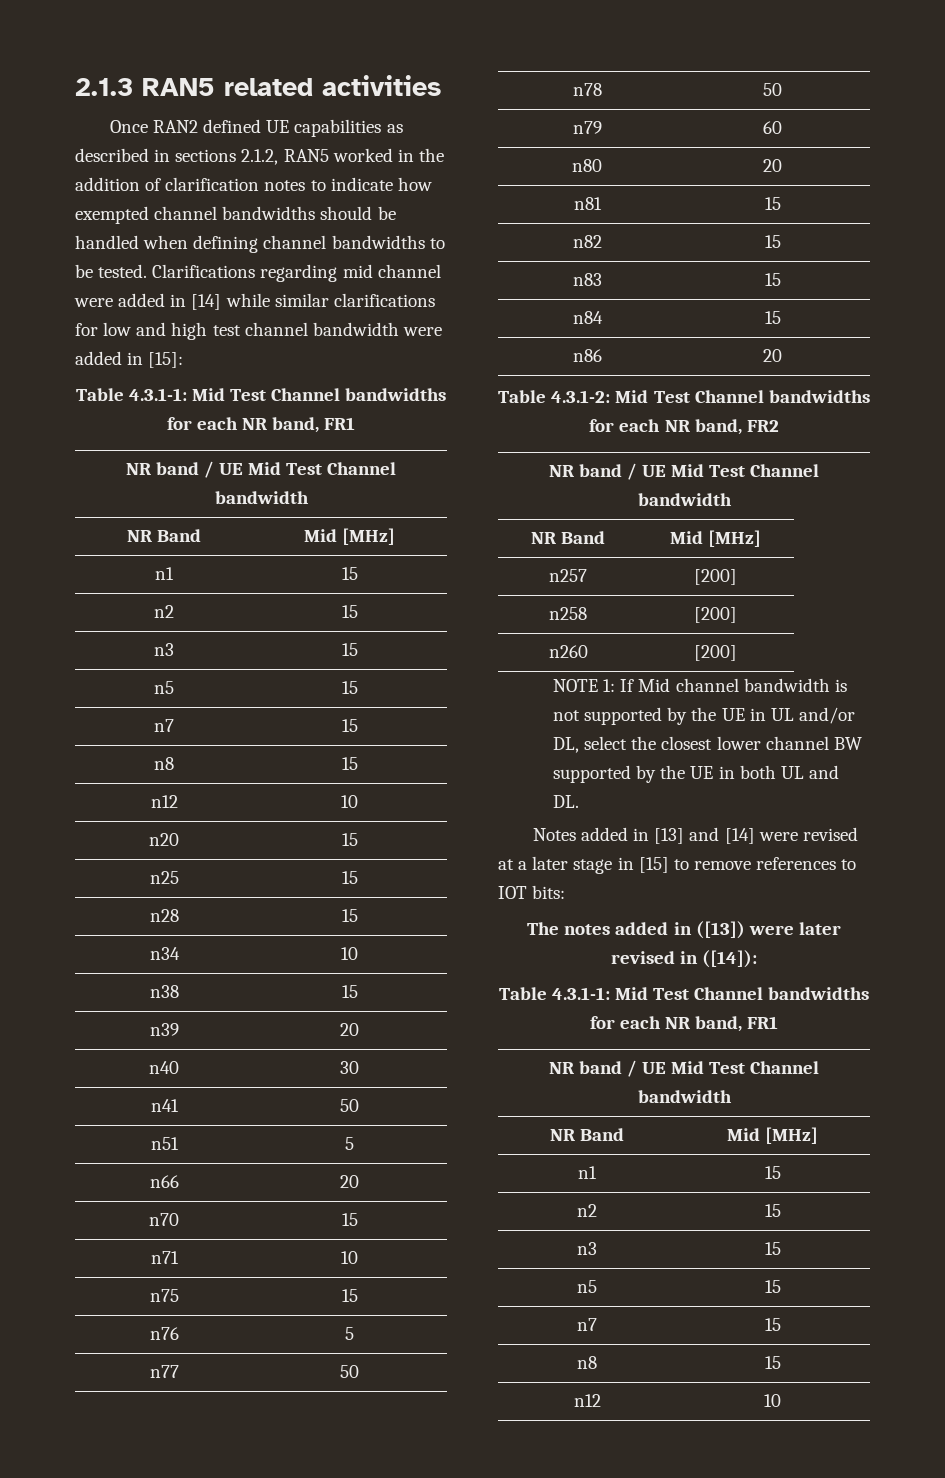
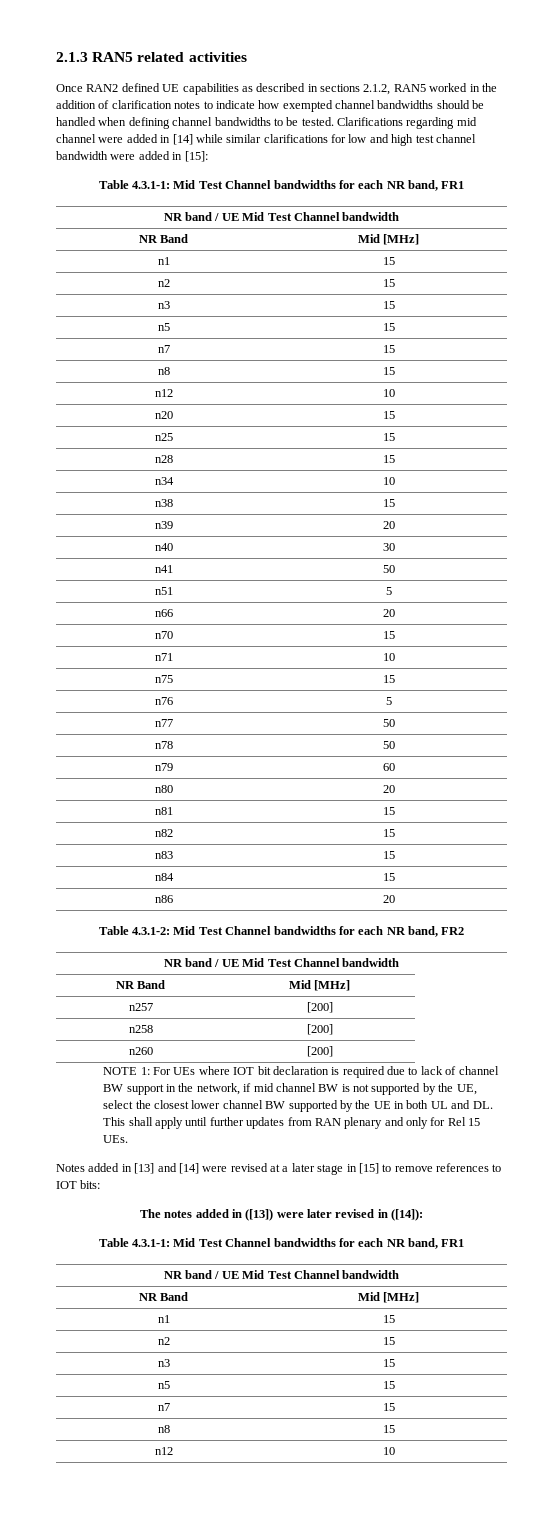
[620,678,830,692] If Mid channel bandwidth -> [153,1066,499,1078] [103,1083,339,1095] For UEs where IOT bit declaration is required due to lack of channel BW support in the network, if mid channel BW
[721,707,855,724] [553,737,580,753] UE in UL and/or DL, -> [456,1084,477,1095] UE,
(580, 801) none -> [103,1117,481,1129] [103,1135,129,1143] This shall apply until further updates from RAN plenary and only for Rel 15 UEs.

